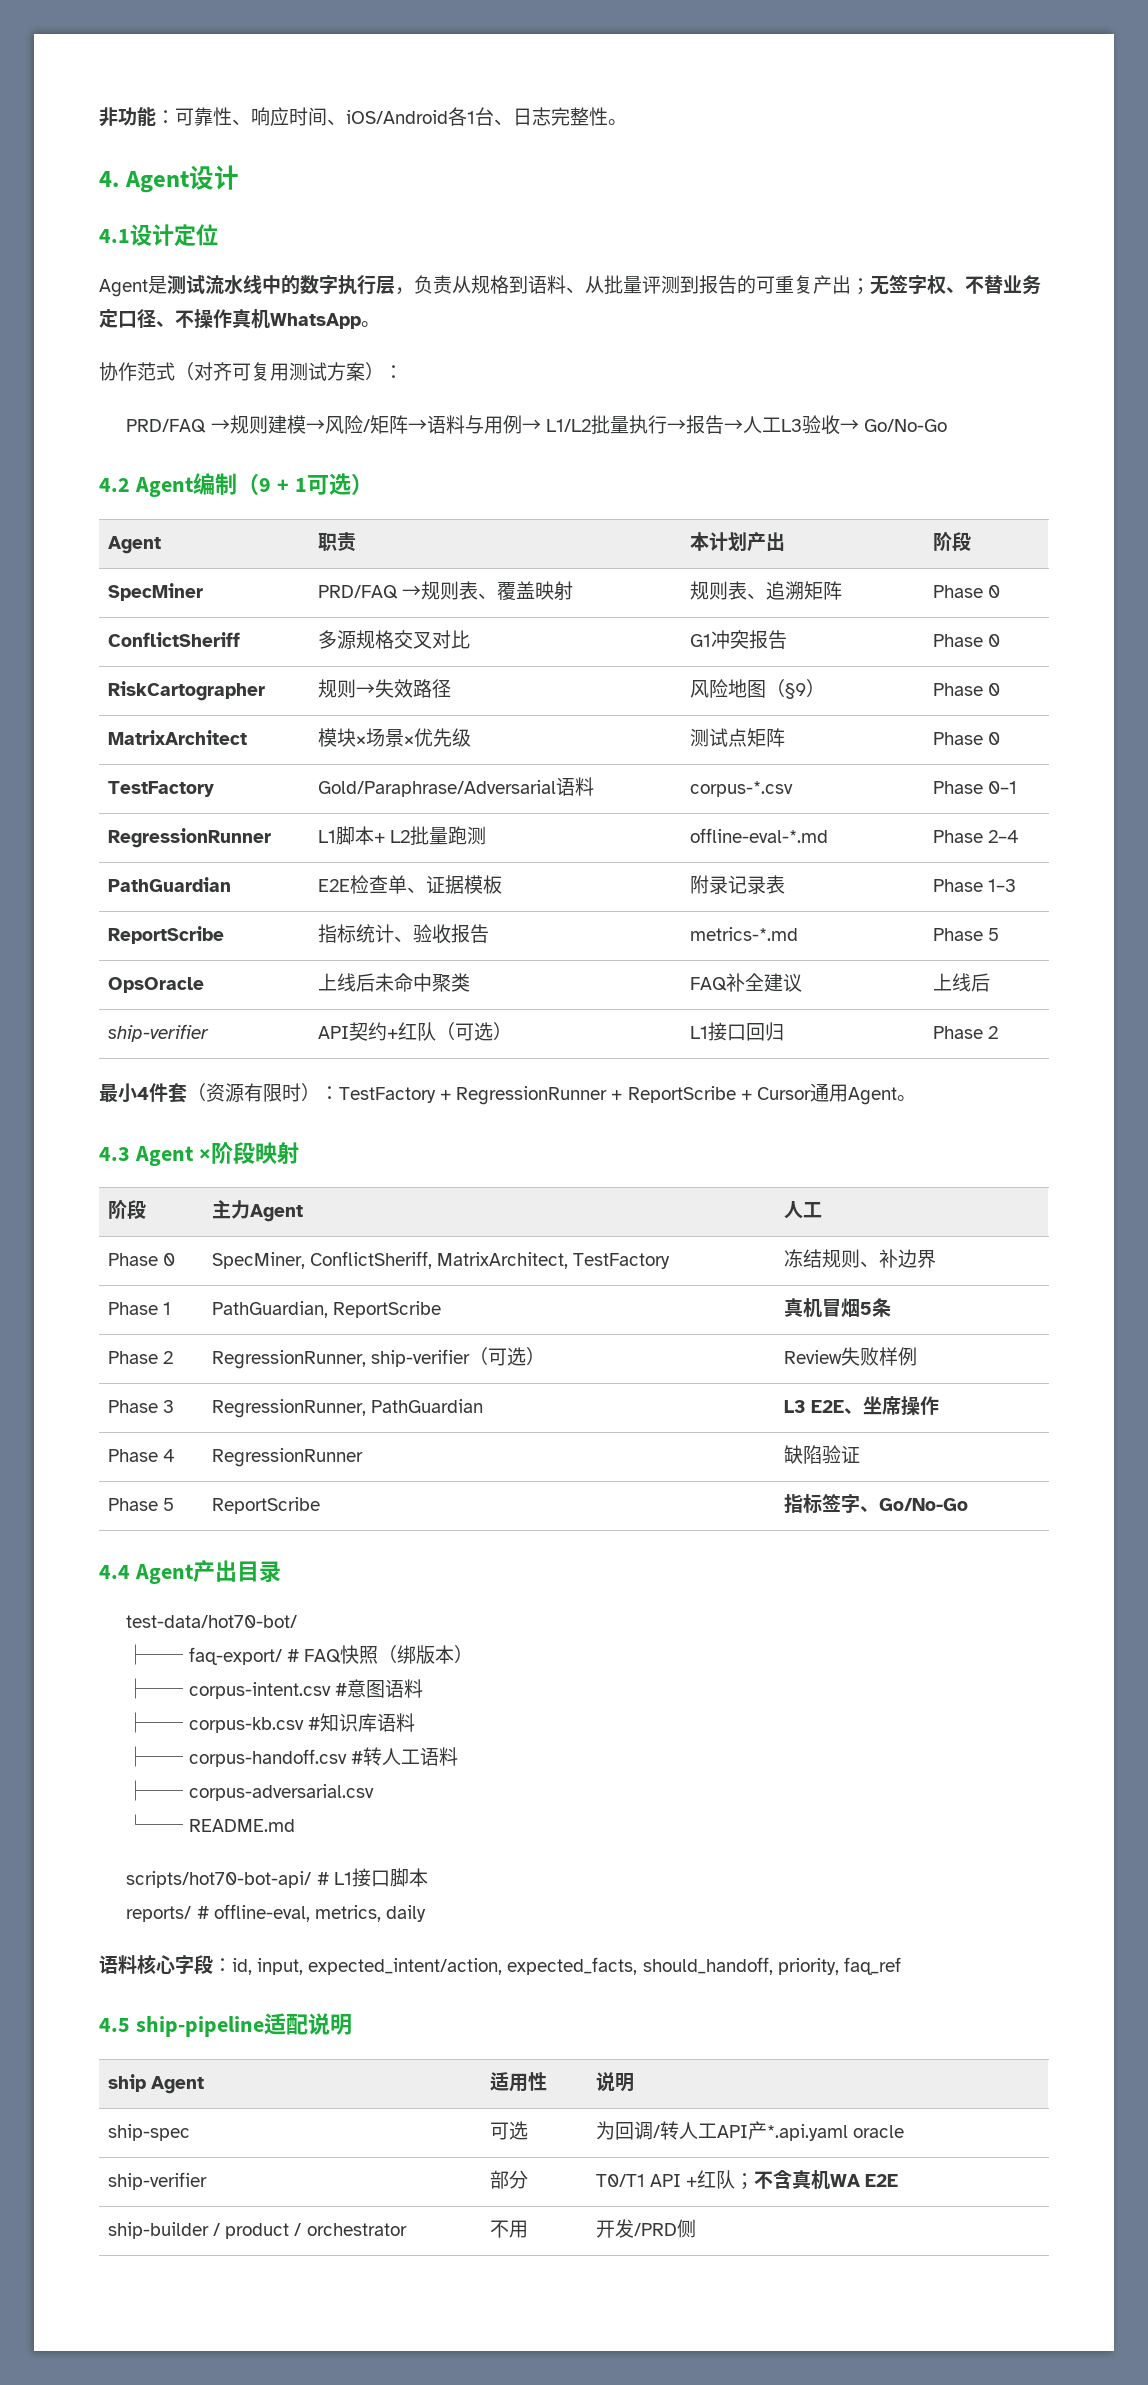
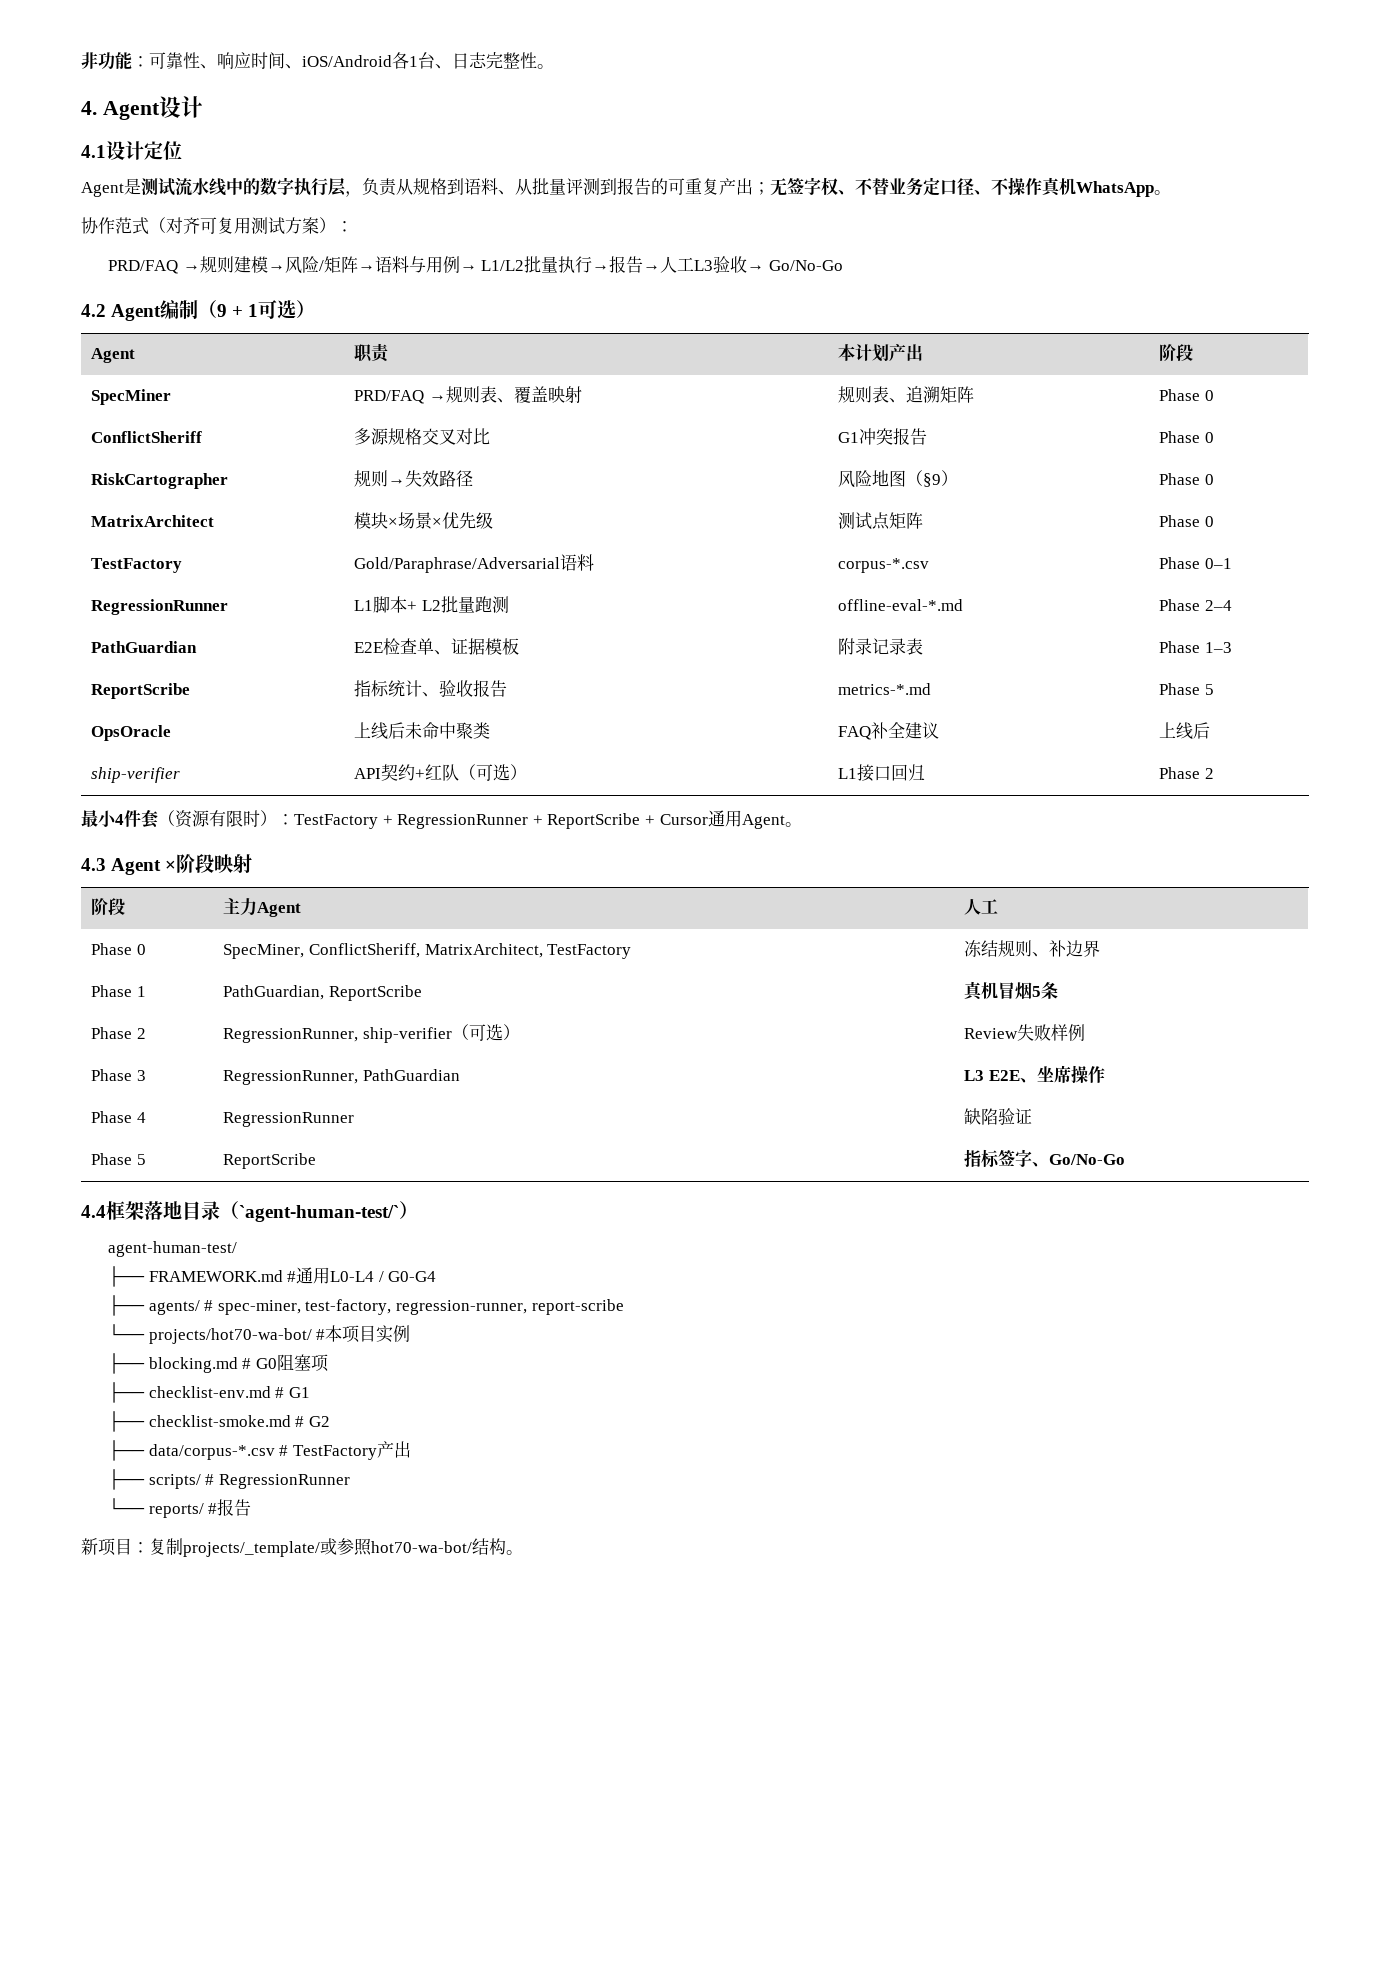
[134,1560,281,1584] [126,1615,298,1628] [126,1644,473,1665] [126,1678,423,1699] [126,1712,415,1733] [126,1746,458,1767] [126,1780,374,1801] [126,1814,295,1832] [126,1868,428,1888] [126,1904,426,1922] [99,1955,901,1975] [99,2013,352,2037] [108,2074,205,2094] [490,2072,548,2092] [596,2072,635,2092] [108,2124,191,2141] [490,2121,529,2140] [596,2121,905,2141] [108,2172,208,2190] [490,2170,529,2189] [596,2170,899,2190] [108,2222,407,2239] [490,2220,529,2238] [596,2219,697,2238] Agent产出目录 // test-data/hot70-bot/ // ├── faq-export/ # FAQ快照（绑版本） // ├── corpus-intent.csv #意图语料 // ├── corpus-kb.csv #知识库语料 // ├── corpus-handoff.csv #转人工语料 // ├── corpus-adversarial.csv // └── README.md // scripts/hot70-bot-api/ # L1接口脚本 // reports/ # offline-eval, metrics, daily // 语料核心字段：id, input, expected_intent/action, expected_facts, should_handoff, priority, faq_ref // 4.5 ship-pipeline适配说明 // ship Agent | 适用性 | 说明 // ship-spec | 可选 | 为回调/转人工API产*.api.yaml oracle // ship-verifier | 部分 | T0/T1 API +红队；不含真机WA E2E // ship-builder / product / orchestrator | 不用 | 开发/PRD侧 -> [106,1201,418,1222] [108,1241,238,1257] [108,1266,437,1287] [108,1295,624,1316] [108,1324,411,1344] [108,1353,329,1374] [108,1382,310,1403] [108,1411,330,1432] [108,1440,411,1461] [108,1469,350,1490] [108,1498,252,1518] [81,1538,523,1557] 框架落地目录（`agent-human-test/`） // agent-human-test/ // ├── FRAMEWORK.md #通用L0-L4 / G0-G4 // ├── agents/ # spec-miner, test-factory, regression-runner, report-scribe // └── projects/hot70-wa-bot/ #本项目实例 // ├── blocking.md # G0阻塞项 // ├── checklist-env.md # G1 // ├── checklist-smoke.md # G2 // ├── data/corpus-*.csv # TestFactory产出 // ├── scripts/ # RegressionRunner // └── reports/ #报告 // 新项目：复制projects/_template/或参照hot70-wa-bot/结构。

